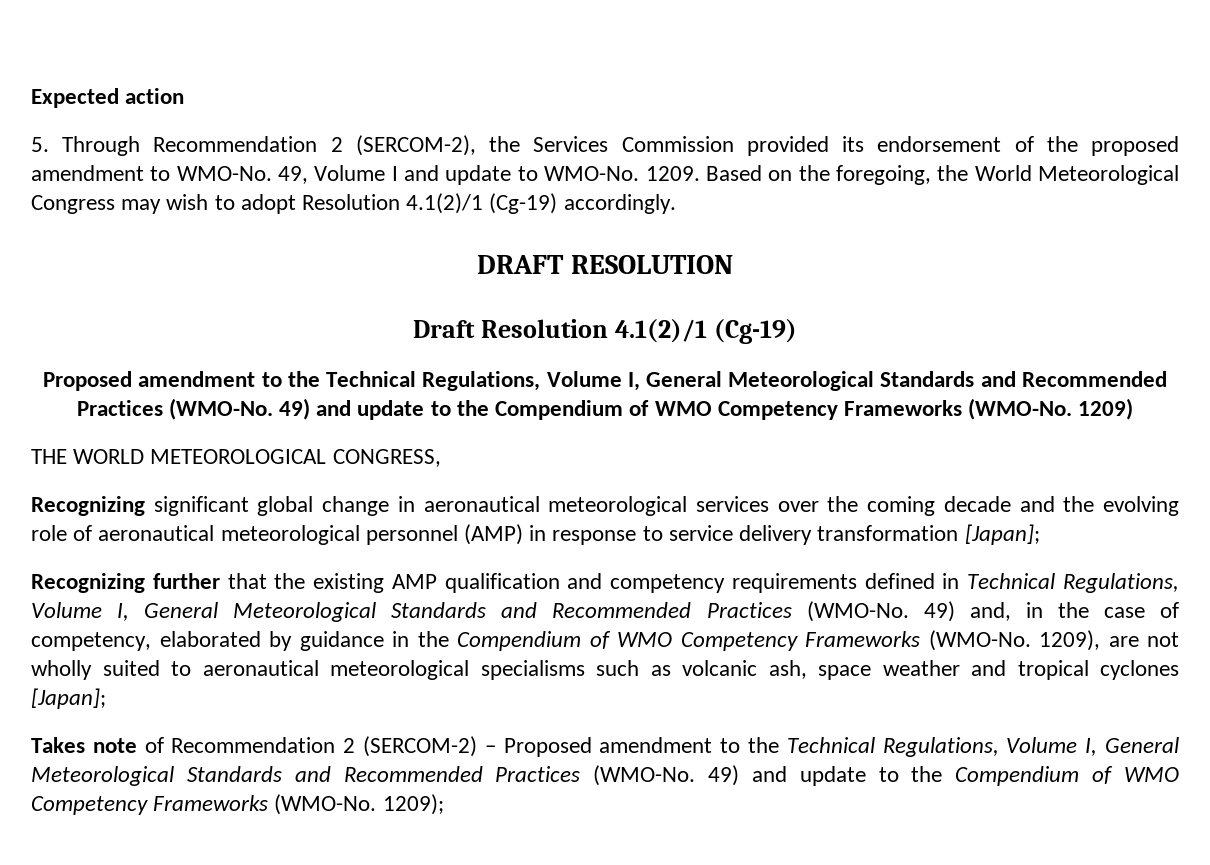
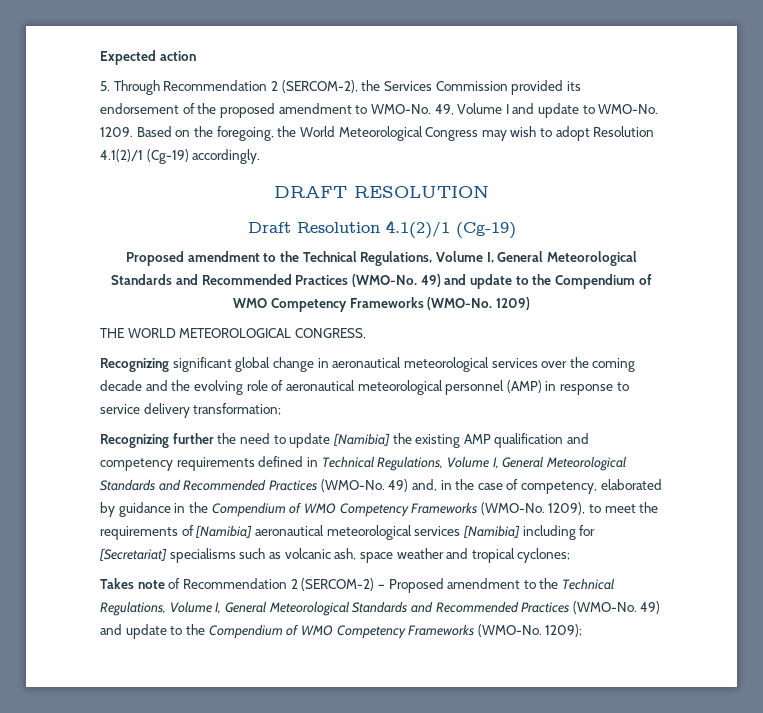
[817,524,1040,545] transformation [Japan]; -> [193,403,282,415] transformation;
[227,573,267,589] that -> [217,433,390,448] the need to update [Namibia]
[1108,632,1179,647] [31,660,469,680] are not wholly suited to aeronautical meteorological -> [589,502,659,513] [100,525,596,540] [99,548,167,561] to meet the requirements of [Namibia] aeronautical meteorological services [Namibia] including for [Secretariat]
[1100,660,1179,680] [31,688,106,709] cyclones [Japan]; -> [517,548,571,563] cyclones;

